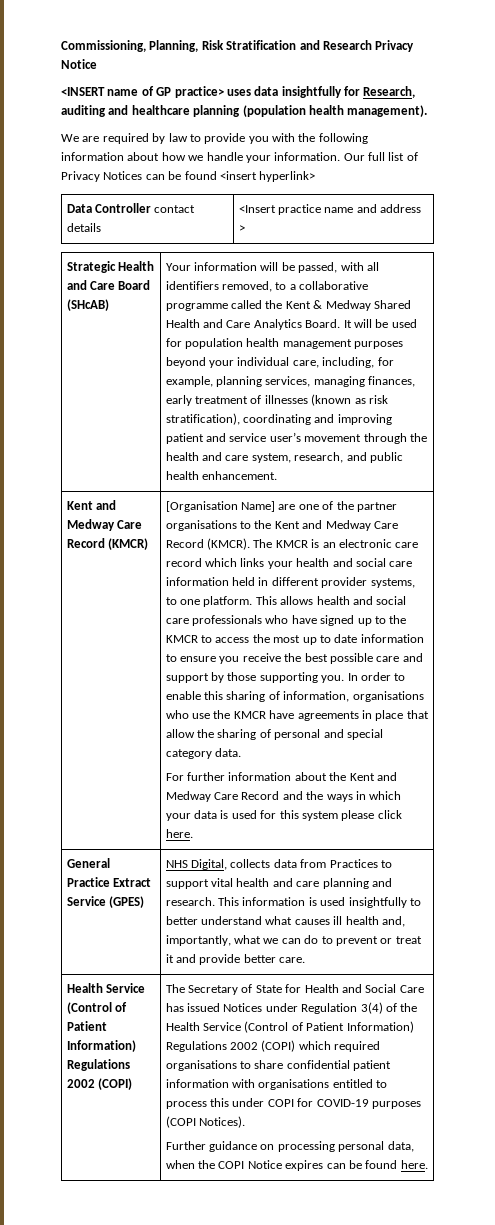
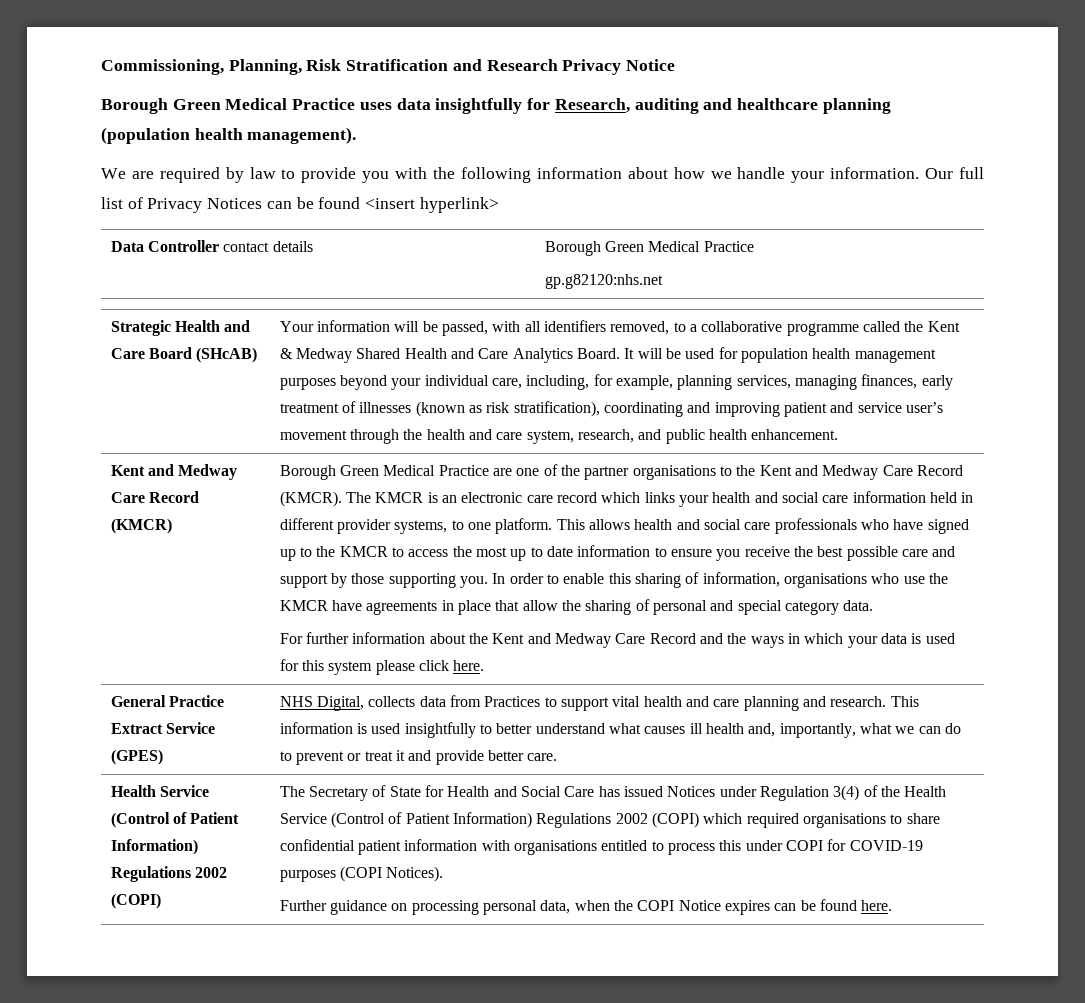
[61,86,224,98] <INSERT name of GP practice> -> [101,98,356,114] Borough Green Medical Practice
[238,204,422,215] [238,225,245,232] <Insert practice name and address > -> [544,241,754,256] [544,274,663,289] Borough Green Medical Practice // gp.g82120:nhs.net
[165,501,276,512] [Organisation Name] -> [279,465,489,480] Borough Green Medical Practice

